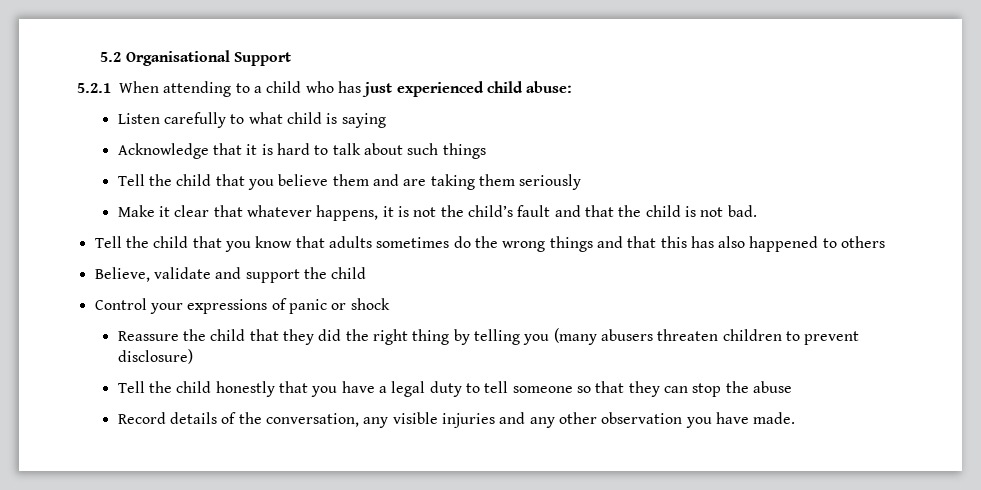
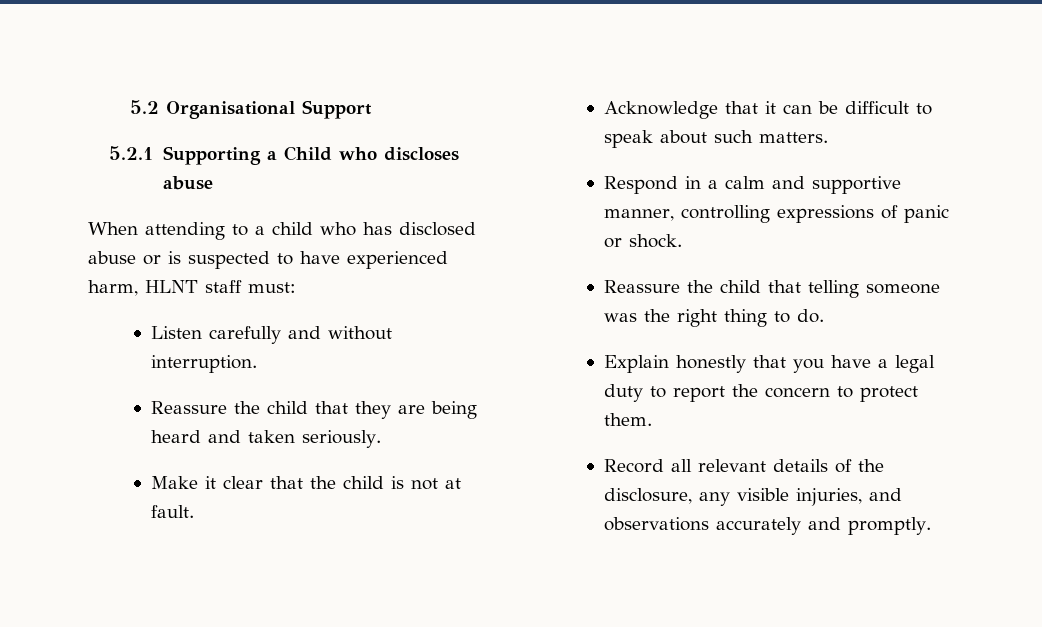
(112, 88) none -> [162,146,459,165] [162,176,213,190] Supporting a Child who discloses abuse //
[362,81,573,97] [117,112,386,128] [117,143,486,159] [117,174,582,190] [117,205,757,221] [94,236,886,252] [94,267,367,283] [94,298,390,314] just experienced child abuse: // Listen carefully to what child is saying // Acknowledge that it is hard to talk about such things // Tell the child that you believe them and are taking them seriously // Make it clear that whatever happens, it is not the child’s fault and that the child is not bad. // Tell the child that you know that adults sometimes do the wrong things and that this has also happened to others // Believe, validate and support the child // Control your expressions of panic or shock -> [399,222,476,236] [88,251,448,269] [88,280,296,296] [151,326,393,344] [151,355,258,373] disclosed abuse or is suspected to have experienced harm, HLNT staff must: // Listen carefully and without interruption.
[318,328,860,345] [117,349,193,364] [117,381,212,393] did the right thing by telling you (many abusers threaten children to prevent disclosure) // Tell the child -> [398,401,478,419] [151,430,382,448] [151,476,462,490] [151,505,195,518] [604,101,933,119] [604,130,829,148] [604,176,902,194] [604,205,950,223] [604,234,683,248] [604,280,941,298] [604,309,825,327] [604,355,670,373] are being heard and taken seriously. // Make it clear that the child is not at fault. // Acknowledge that it can be difficult to speak about such matters. // Respond in a calm and supportive manner, controlling expressions of panic or shock. // Reassure the child that telling someone was the right thing to do. // Explain
[484,381,792,397] tell someone so that they can stop the abuse -> [673,384,919,402] [604,413,653,426] report the concern to protect them.
(166, 418) none -> [671,459,767,472] all relevant
[266,413,360,427] conversation, -> [604,488,693,504] disclosure,
[442,412,796,428] injuries and any other observation you have made. -> [796,488,903,506] [604,517,932,535] injuries, and observations accurately and promptly.

